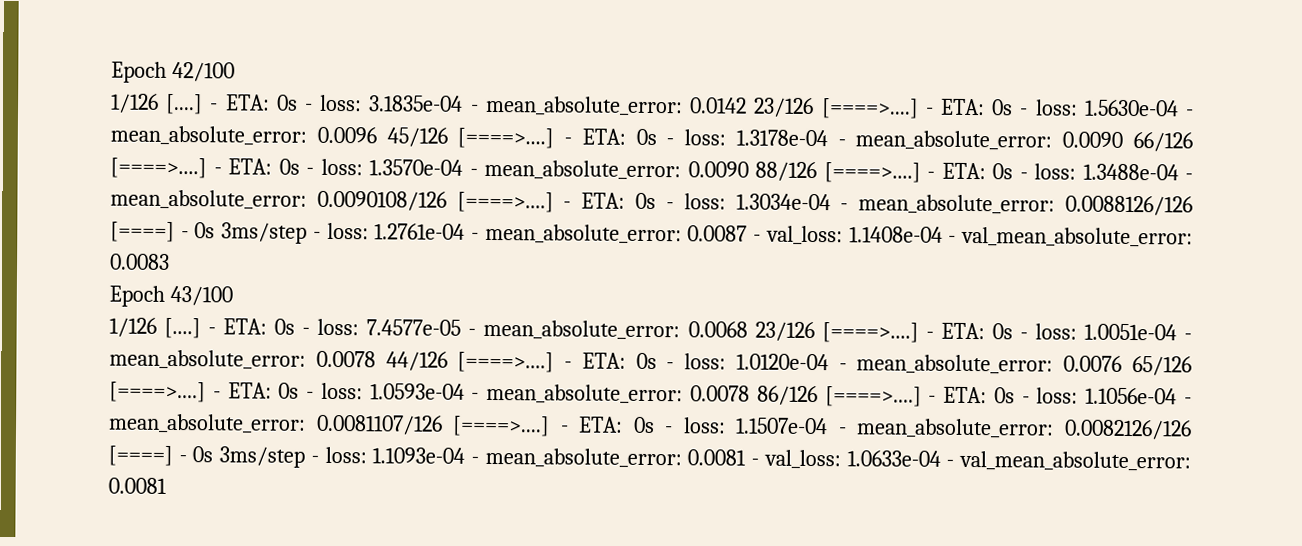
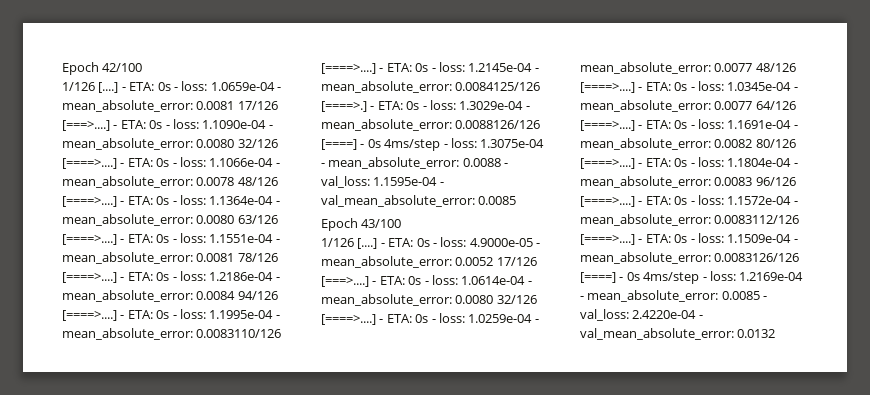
[369,95,1194,119] [110,125,1193,152] [110,157,1193,183] [110,189,831,213] 3.1835e-04 - mean_absolute_error: 0.0142 23/126 [====>....] - ETA: 0s - loss: 1.5630e-04 - mean_absolute_error: 0.0096 45/126 [====>....] - ETA: 0s - loss: 1.3178e-04 - mean_absolute_error: 0.0090 66/126 [====>....] - ETA: 0s - loss: 1.3570e-04 - mean_absolute_error: 0.0090 88/126 [====>....] - ETA: 0s - loss: 1.3488e-04 - mean_absolute_error: 0.0090108/126 [====>....] - ETA: 0s - loss: 1.3034e-04 -> [210,82,281,91] [62,100,278,112] [62,119,273,131] [62,138,278,150] [62,157,280,169] [62,176,278,188] [62,195,280,207] [62,214,278,226] [62,233,280,245] [62,252,278,264] [62,271,280,283] [62,290,278,302] [62,309,280,321] [62,328,282,340] [321,62,539,74] [321,81,541,93] [321,100,524,112] 1.0659e-04 - mean_absolute_error: 0.0081 17/126 [===>....] - ETA: 0s - loss: 1.1090e-04 - mean_absolute_error: 0.0080 32/126 [====>....] - ETA: 0s - loss: 1.1066e-04 - mean_absolute_error: 0.0078 48/126 [====>....] - ETA: 0s - loss: 1.1364e-04 - mean_absolute_error: 0.0080 63/126 [====>....] - ETA: 0s - loss: 1.1551e-04 - mean_absolute_error: 0.0081 78/126 [====>....] - ETA: 0s - loss: 1.2186e-04 - mean_absolute_error: 0.0084 94/126 [====>....] - ETA: 0s - loss: 1.1995e-04 - mean_absolute_error: 0.0083110/126 [====>....] - ETA: 0s - loss: 1.2145e-04 - mean_absolute_error: 0.0084125/126 [====>.] - ETA: 0s - loss: 1.3029e-04
[221,222,1193,248] [110,253,170,270] 3ms/step - loss: 1.2761e-04 - mean_absolute_error: 0.0087 - val_loss: 1.1408e-04 - val_mean_absolute_error: 0.0083 -> [384,138,545,151] [321,157,509,169] [321,176,444,188] [321,195,517,207] 4ms/step - loss: 1.3075e-04 - mean_absolute_error: 0.0088 - val_loss: 1.1595e-04 - val_mean_absolute_error: 0.0085
[366,319,1193,343] [109,349,1192,376] [109,381,1193,407] [108,413,1192,440] [108,445,1191,472] [108,477,167,494] 7.4577e-05 - mean_absolute_error: 0.0068 23/126 [====>....] - ETA: 0s - loss: 1.0051e-04 - mean_absolute_error: 0.0078 44/126 [====>....] - ETA: 0s - loss: 1.0120e-04 - mean_absolute_error: 0.0076 65/126 [====>....] - ETA: 0s - loss: 1.0593e-04 - mean_absolute_error: 0.0078 86/126 [====>....] - ETA: 0s - loss: 1.1056e-04 - mean_absolute_error: 0.0081107/126 [====>....] - ETA: 0s - loss: 1.1507e-04 - mean_absolute_error: 0.0082126/126 [====] - 0s 3ms/step - loss: 1.1093e-04 - mean_absolute_error: 0.0081 - val_loss: 1.0633e-04 - val_mean_absolute_error: 0.0081 -> [469,238,540,247] [321,256,537,268] [321,275,532,287] [321,294,537,306] [321,313,539,325] [580,62,796,74] [580,81,798,93] [580,100,796,112] [580,119,798,131] [580,138,796,150] [580,157,798,169] [580,176,796,188] [580,195,798,207] [580,214,800,226] [580,233,798,245] [580,252,800,264] [580,271,804,284] [580,290,768,302] [580,309,703,321] [580,328,776,340] 4.9000e-05 - mean_absolute_error: 0.0052 17/126 [===>....] - ETA: 0s - loss: 1.0614e-04 - mean_absolute_error: 0.0080 32/126 [====>....] - ETA: 0s - loss: 1.0259e-04 - mean_absolute_error: 0.0077 48/126 [====>....] - ETA: 0s - loss: 1.0345e-04 - mean_absolute_error: 0.0077 64/126 [====>....] - ETA: 0s - loss: 1.1691e-04 - mean_absolute_error: 0.0082 80/126 [====>....] - ETA: 0s - loss: 1.1804e-04 - mean_absolute_error: 0.0083 96/126 [====>....] - ETA: 0s - loss: 1.1572e-04 - mean_absolute_error: 0.0083112/126 [====>....] - ETA: 0s - loss: 1.1509e-04 - mean_absolute_error: 0.0083126/126 [====] - 0s 4ms/step - loss: 1.2169e-04 - mean_absolute_error: 0.0085 - val_loss: 2.4220e-04 - val_mean_absolute_error: 0.0132

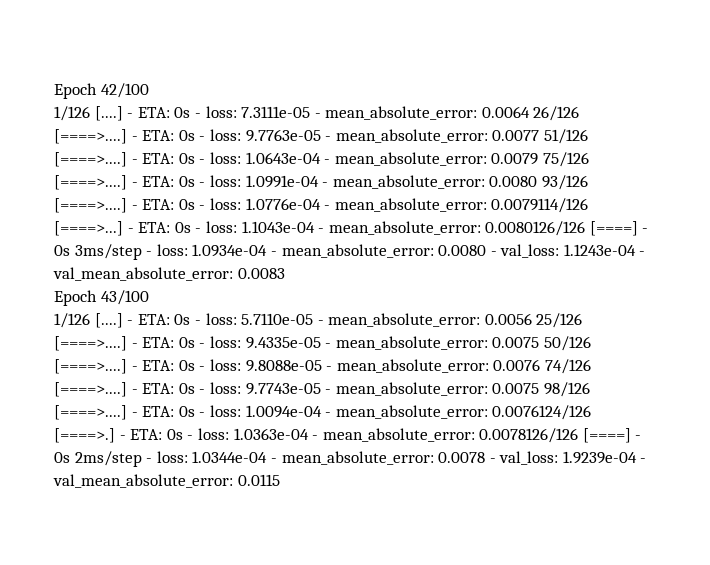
[210,82,281,91] [62,100,278,112] [62,119,273,131] [62,138,278,150] [62,157,280,169] [62,176,278,188] [62,195,280,207] [62,214,278,226] [62,233,280,245] [62,252,278,264] [62,271,280,283] [62,290,278,302] [62,309,280,321] [62,328,282,340] [321,62,539,74] [321,81,541,93] [321,100,530,112] [321,119,541,131] [321,138,545,151] [321,157,509,169] [321,176,444,188] [321,195,517,207] 1.0659e-04 - mean_absolute_error: 0.0081 17/126 [===>....] - ETA: 0s - loss: 1.1090e-04 - mean_absolute_error: 0.0080 32/126 [====>....] - ETA: 0s - loss: 1.1066e-04 - mean_absolute_error: 0.0078 48/126 [====>....] - ETA: 0s - loss: 1.1364e-04 - mean_absolute_error: 0.0080 63/126 [====>....] - ETA: 0s - loss: 1.1551e-04 - mean_absolute_error: 0.0081 78/126 [====>....] - ETA: 0s - loss: 1.2186e-04 - mean_absolute_error: 0.0084 94/126 [====>....] - ETA: 0s - loss: 1.1995e-04 - mean_absolute_error: 0.0083110/126 [====>....] - ETA: 0s - loss: 1.2145e-04 - mean_absolute_error: 0.0084125/126 [====>.] - ETA: 0s - loss: 1.3029e-04 - mean_absolute_error: 0.0088126/126 [====] - 0s 4ms/step - loss: 1.3075e-04 - mean_absolute_error: 0.0088 - val_loss: 1.1595e-04 - val_mean_absolute_error: 0.0085 -> [241,106,580,121] [54,129,588,144] [54,152,589,167] [54,175,588,190] [54,198,589,213] [54,221,649,236] [54,244,646,260] [53,267,285,281] 7.3111e-05 - mean_absolute_error: 0.0064 26/126 [====>....] - ETA: 0s - loss: 9.7763e-05 - mean_absolute_error: 0.0077 51/126 [====>....] - ETA: 0s - loss: 1.0643e-04 - mean_absolute_error: 0.0079 75/126 [====>....] - ETA: 0s - loss: 1.0991e-04 - mean_absolute_error: 0.0080 93/126 [====>....] - ETA: 0s - loss: 1.0776e-04 - mean_absolute_error: 0.0079114/126 [====>...] - ETA: 0s - loss: 1.1043e-04 - mean_absolute_error: 0.0080126/126 [====] - 0s 3ms/step - loss: 1.0934e-04 - mean_absolute_error: 0.0080 - val_loss: 1.1243e-04 - val_mean_absolute_error: 0.0083
[469,238,540,247] [321,256,537,268] [321,275,532,287] [321,294,537,306] [321,313,539,325] [580,62,796,74] [580,81,798,93] [580,100,796,112] [580,119,798,131] [580,138,796,150] [580,157,798,169] [580,176,796,188] [580,195,798,207] [580,214,800,226] [580,233,798,245] [580,252,800,264] [580,271,804,284] [580,290,768,302] [580,309,703,321] [580,328,776,340] 4.9000e-05 - mean_absolute_error: 0.0052 17/126 [===>....] - ETA: 0s - loss: 1.0614e-04 - mean_absolute_error: 0.0080 32/126 [====>....] - ETA: 0s - loss: 1.0259e-04 - mean_absolute_error: 0.0077 48/126 [====>....] - ETA: 0s - loss: 1.0345e-04 - mean_absolute_error: 0.0077 64/126 [====>....] - ETA: 0s - loss: 1.1691e-04 - mean_absolute_error: 0.0082 80/126 [====>....] - ETA: 0s - loss: 1.1804e-04 - mean_absolute_error: 0.0083 96/126 [====>....] - ETA: 0s - loss: 1.1572e-04 - mean_absolute_error: 0.0083112/126 [====>....] - ETA: 0s - loss: 1.1509e-04 - mean_absolute_error: 0.0083126/126 [====] - 0s 4ms/step - loss: 1.2169e-04 - mean_absolute_error: 0.0085 - val_loss: 2.4220e-04 - val_mean_absolute_error: 0.0132 -> [241,313,583,328] [54,336,591,351] [54,359,591,374] [54,382,590,397] [54,405,592,420] [54,428,642,443] [54,451,647,467] [53,474,280,488] 5.7110e-05 - mean_absolute_error: 0.0056 25/126 [====>....] - ETA: 0s - loss: 9.4335e-05 - mean_absolute_error: 0.0075 50/126 [====>....] - ETA: 0s - loss: 9.8088e-05 - mean_absolute_error: 0.0076 74/126 [====>....] - ETA: 0s - loss: 9.7743e-05 - mean_absolute_error: 0.0075 98/126 [====>....] - ETA: 0s - loss: 1.0094e-04 - mean_absolute_error: 0.0076124/126 [====>.] - ETA: 0s - loss: 1.0363e-04 - mean_absolute_error: 0.0078126/126 [====] - 0s 2ms/step - loss: 1.0344e-04 - mean_absolute_error: 0.0078 - val_loss: 1.9239e-04 - val_mean_absolute_error: 0.0115

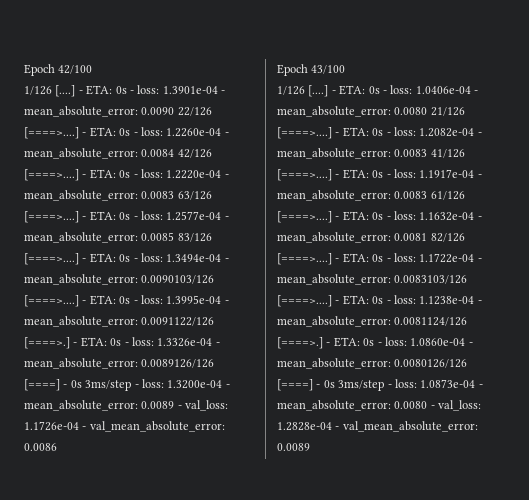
[241,106,580,121] [54,129,588,144] [54,152,589,167] [54,175,588,190] [54,198,589,213] [54,221,649,236] [54,244,646,260] [53,267,285,281] 7.3111e-05 - mean_absolute_error: 0.0064 26/126 [====>....] - ETA: 0s - loss: 9.7763e-05 - mean_absolute_error: 0.0077 51/126 [====>....] - ETA: 0s - loss: 1.0643e-04 - mean_absolute_error: 0.0079 75/126 [====>....] - ETA: 0s - loss: 1.0991e-04 - mean_absolute_error: 0.0080 93/126 [====>....] - ETA: 0s - loss: 1.0776e-04 - mean_absolute_error: 0.0079114/126 [====>...] - ETA: 0s - loss: 1.1043e-04 - mean_absolute_error: 0.0080126/126 [====] - 0s 3ms/step - loss: 1.0934e-04 - mean_absolute_error: 0.0080 - val_loss: 1.1243e-04 - val_mean_absolute_error: 0.0083 -> [162,86,225,94] [24,106,212,117] [24,127,229,139] [24,148,212,159] [24,169,229,181] [24,190,212,201] [24,211,229,223] [24,232,212,243] [24,253,229,265] [24,274,215,285] [24,295,229,307] [24,316,215,327] [24,337,220,349] [24,358,215,369] [24,379,230,391] [24,400,229,411] [24,421,225,432] [24,443,57,451] 1.3901e-04 - mean_absolute_error: 0.0090 22/126 [====>....] - ETA: 0s - loss: 1.2260e-04 - mean_absolute_error: 0.0084 42/126 [====>....] - ETA: 0s - loss: 1.2220e-04 - mean_absolute_error: 0.0083 63/126 [====>....] - ETA: 0s - loss: 1.2577e-04 - mean_absolute_error: 0.0085 83/126 [====>....] - ETA: 0s - loss: 1.3494e-04 - mean_absolute_error: 0.0090103/126 [====>....] - ETA: 0s - loss: 1.3995e-04 - mean_absolute_error: 0.0091122/126 [====>.] - ETA: 0s - loss: 1.3326e-04 - mean_absolute_error: 0.0089126/126 [====] - 0s 3ms/step - loss: 1.3200e-04 - mean_absolute_error: 0.0089 - val_loss: 1.1726e-04 - val_mean_absolute_error: 0.0086
[241,313,583,328] [54,336,591,351] [54,359,591,374] [54,382,590,397] [54,405,592,420] [54,428,642,443] [54,451,647,467] [53,474,280,488] 5.7110e-05 - mean_absolute_error: 0.0056 25/126 [====>....] - ETA: 0s - loss: 9.4335e-05 - mean_absolute_error: 0.0075 50/126 [====>....] - ETA: 0s - loss: 9.8088e-05 - mean_absolute_error: 0.0076 74/126 [====>....] - ETA: 0s - loss: 9.7743e-05 - mean_absolute_error: 0.0075 98/126 [====>....] - ETA: 0s - loss: 1.0094e-04 - mean_absolute_error: 0.0076124/126 [====>.] - ETA: 0s - loss: 1.0363e-04 - mean_absolute_error: 0.0078126/126 [====] - 0s 2ms/step - loss: 1.0344e-04 - mean_absolute_error: 0.0078 - val_loss: 1.9239e-04 - val_mean_absolute_error: 0.0115 -> [415,86,478,94] [277,106,465,117] [277,127,482,139] [277,148,465,159] [277,169,482,181] [277,190,465,201] [277,211,482,223] [277,232,465,243] [277,253,482,265] [277,274,468,285] [277,295,482,307] [277,316,468,327] [277,337,473,349] [277,358,468,369] [277,379,483,391] [277,400,482,411] [277,421,478,432] [277,443,310,451] 1.0406e-04 - mean_absolute_error: 0.0080 21/126 [====>....] - ETA: 0s - loss: 1.2082e-04 - mean_absolute_error: 0.0083 41/126 [====>....] - ETA: 0s - loss: 1.1917e-04 - mean_absolute_error: 0.0083 61/126 [====>....] - ETA: 0s - loss: 1.1632e-04 - mean_absolute_error: 0.0081 82/126 [====>....] - ETA: 0s - loss: 1.1722e-04 - mean_absolute_error: 0.0083103/126 [====>....] - ETA: 0s - loss: 1.1238e-04 - mean_absolute_error: 0.0081124/126 [====>.] - ETA: 0s - loss: 1.0860e-04 - mean_absolute_error: 0.0080126/126 [====] - 0s 3ms/step - loss: 1.0873e-04 - mean_absolute_error: 0.0080 - val_loss: 1.2828e-04 - val_mean_absolute_error: 0.0089

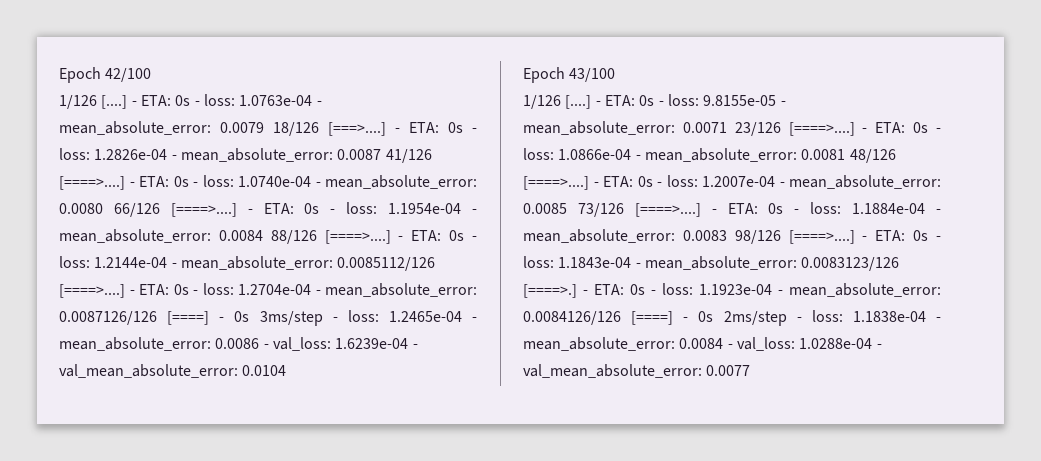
[162,86,225,94] [24,106,212,117] [24,127,229,139] [24,148,212,159] [24,169,229,181] [24,190,212,201] [24,211,229,223] [24,232,212,243] [24,253,229,265] [24,274,215,285] [24,295,229,307] [24,316,215,327] [24,337,220,349] [24,358,215,369] [24,379,230,391] [24,400,229,411] [24,421,225,432] [24,443,57,451] 1.3901e-04 - mean_absolute_error: 0.0090 22/126 [====>....] - ETA: 0s - loss: 1.2260e-04 - mean_absolute_error: 0.0084 42/126 [====>....] - ETA: 0s - loss: 1.2220e-04 - mean_absolute_error: 0.0083 63/126 [====>....] - ETA: 0s - loss: 1.2577e-04 - mean_absolute_error: 0.0085 83/126 [====>....] - ETA: 0s - loss: 1.3494e-04 - mean_absolute_error: 0.0090103/126 [====>....] - ETA: 0s - loss: 1.3995e-04 - mean_absolute_error: 0.0091122/126 [====>.] - ETA: 0s - loss: 1.3326e-04 - mean_absolute_error: 0.0089126/126 [====] - 0s 3ms/step - loss: 1.3200e-04 - mean_absolute_error: 0.0089 - val_loss: 1.1726e-04 - val_mean_absolute_error: 0.0086 -> [239,95,322,106] [59,121,477,136] [59,148,432,163] [59,175,477,190] [59,202,478,217] [59,229,477,244] [59,256,436,271] [59,283,477,298] [59,310,477,326] [59,337,418,351] [59,364,287,378] 1.0763e-04 - mean_absolute_error: 0.0079 18/126 [===>....] - ETA: 0s - loss: 1.2826e-04 - mean_absolute_error: 0.0087 41/126 [====>....] - ETA: 0s - loss: 1.0740e-04 - mean_absolute_error: 0.0080 66/126 [====>....] - ETA: 0s - loss: 1.1954e-04 - mean_absolute_error: 0.0084 88/126 [====>....] - ETA: 0s - loss: 1.2144e-04 - mean_absolute_error: 0.0085112/126 [====>....] - ETA: 0s - loss: 1.2704e-04 - mean_absolute_error: 0.0087126/126 [====] - 0s 3ms/step - loss: 1.2465e-04 - mean_absolute_error: 0.0086 - val_loss: 1.6239e-04 - val_mean_absolute_error: 0.0104
[415,86,478,94] [277,106,465,117] [277,127,482,139] [277,148,465,159] [277,169,482,181] [277,190,465,201] [277,211,482,223] [277,232,465,243] [277,253,482,265] [277,274,468,285] [277,295,482,307] [277,316,468,327] [277,337,473,349] [277,358,468,369] [277,379,483,391] [277,400,482,411] [277,421,478,432] [277,443,310,451] 1.0406e-04 - mean_absolute_error: 0.0080 21/126 [====>....] - ETA: 0s - loss: 1.2082e-04 - mean_absolute_error: 0.0083 41/126 [====>....] - ETA: 0s - loss: 1.1917e-04 - mean_absolute_error: 0.0083 61/126 [====>....] - ETA: 0s - loss: 1.1632e-04 - mean_absolute_error: 0.0081 82/126 [====>....] - ETA: 0s - loss: 1.1722e-04 - mean_absolute_error: 0.0083103/126 [====>....] - ETA: 0s - loss: 1.1238e-04 - mean_absolute_error: 0.0081124/126 [====>.] - ETA: 0s - loss: 1.0860e-04 - mean_absolute_error: 0.0080126/126 [====] - 0s 3ms/step - loss: 1.0873e-04 - mean_absolute_error: 0.0080 - val_loss: 1.2828e-04 - val_mean_absolute_error: 0.0089 -> [703,95,786,106] [523,121,941,136] [523,148,896,163] [523,175,941,190] [523,202,942,217] [523,229,941,244] [523,256,900,271] [523,283,941,298] [523,310,941,326] [523,337,882,351] [523,364,751,378] 9.8155e-05 - mean_absolute_error: 0.0071 23/126 [====>....] - ETA: 0s - loss: 1.0866e-04 - mean_absolute_error: 0.0081 48/126 [====>....] - ETA: 0s - loss: 1.2007e-04 - mean_absolute_error: 0.0085 73/126 [====>....] - ETA: 0s - loss: 1.1884e-04 - mean_absolute_error: 0.0083 98/126 [====>....] - ETA: 0s - loss: 1.1843e-04 - mean_absolute_error: 0.0083123/126 [====>.] - ETA: 0s - loss: 1.1923e-04 - mean_absolute_error: 0.0084126/126 [====] - 0s 2ms/step - loss: 1.1838e-04 - mean_absolute_error: 0.0084 - val_loss: 1.0288e-04 - val_mean_absolute_error: 0.0077

